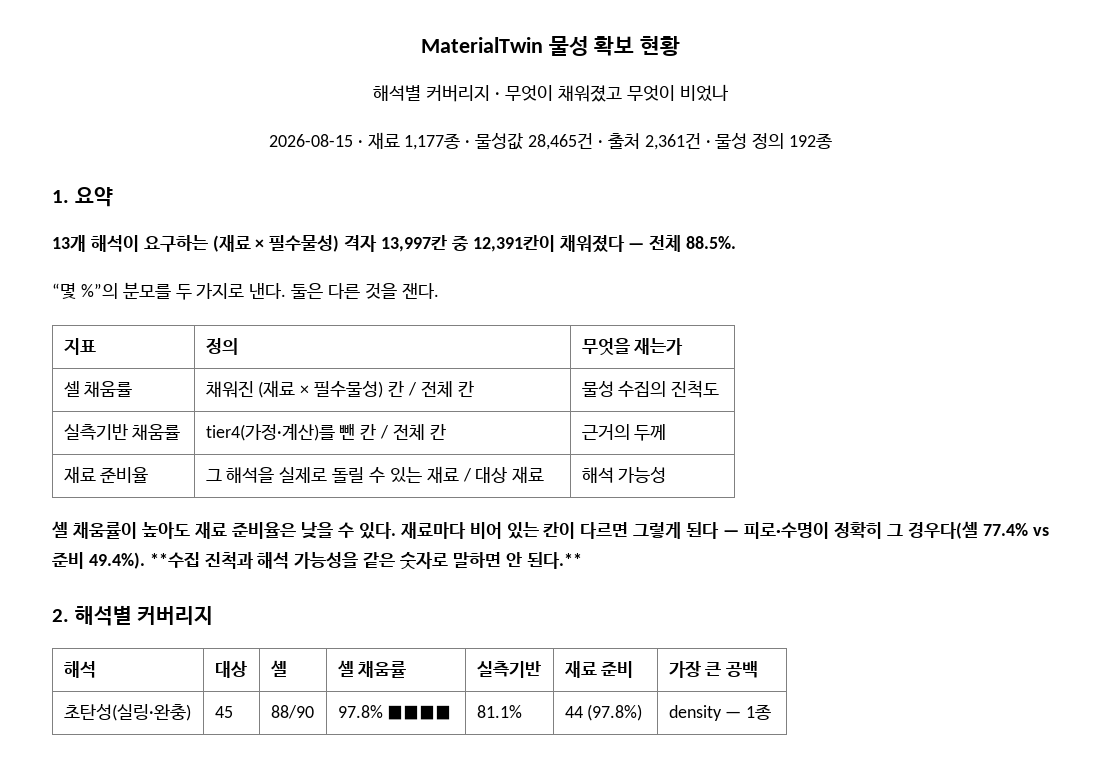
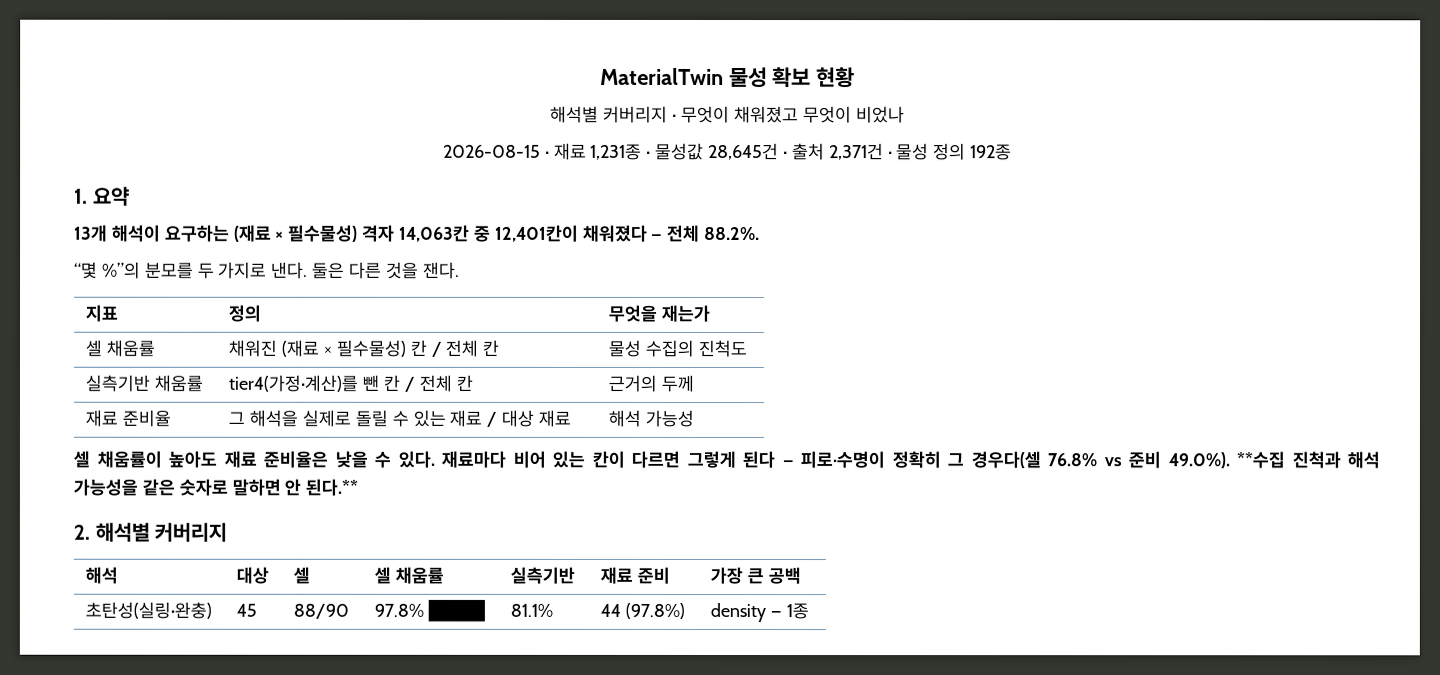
[404,133,461,150] 1,177종 -> [590,143,643,160] 1,231종
[528,133,594,150] 28,465건 -> [708,142,780,161] 28,645건
[644,133,701,150] 2,361건 -> [828,143,884,161] 2,371건
[381,235,555,252] 13,997칸 중 12,391칸이 -> [399,224,579,242] 14,063칸 중 12,401칸이
[686,236,737,249] 88.5%. -> [704,226,761,241] 88.2%.
[983,523,1029,536] 77.4% -> [1047,453,1097,467] 76.8%
[88,552,145,569] 49.4%). -> [1167,452,1230,469] 49.0%).

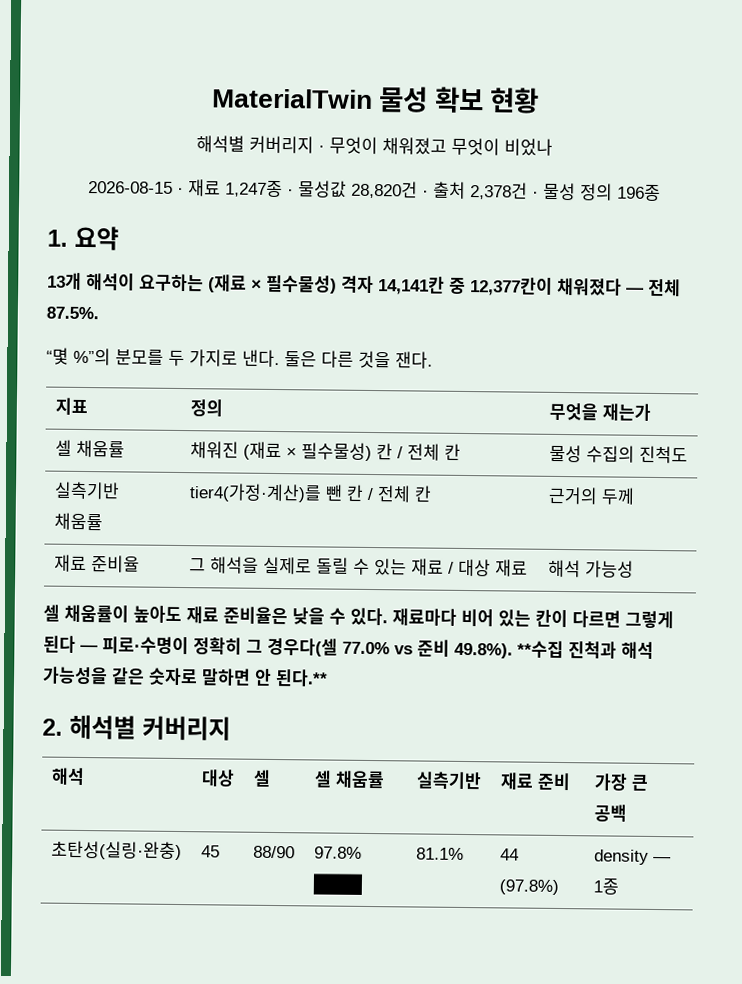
[590,143,643,160] 1,231종 -> [225,180,283,198] 1,247종
[708,142,780,161] 28,645건 -> [351,180,418,199] 28,820건
[828,143,884,161] 2,371건 -> [470,182,528,200] 2,378건
[970,144,1013,161] 192종 -> [617,184,661,202] 196종
[399,224,579,242] 14,063칸 중 12,401칸이 -> [378,276,553,296] 14,141칸 중 12,377칸이
[704,226,761,241] 88.2%. -> [46,306,99,320] 87.5%.
[1047,453,1097,467] 76.8% -> [342,641,390,655] 77.0%
[1167,452,1230,469] 49.0%). -> [454,642,513,659] 49.8%).

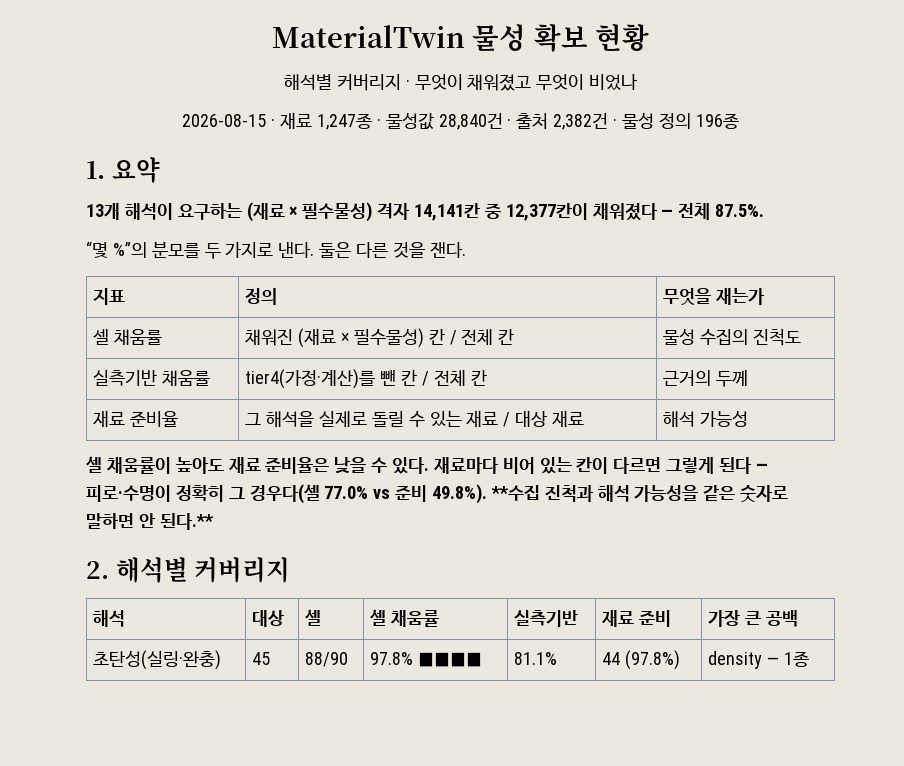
[351,180,418,199] 28,820건 -> [438,113,503,130] 28,840건
[470,182,528,200] 2,378건 -> [553,113,609,130] 2,382건

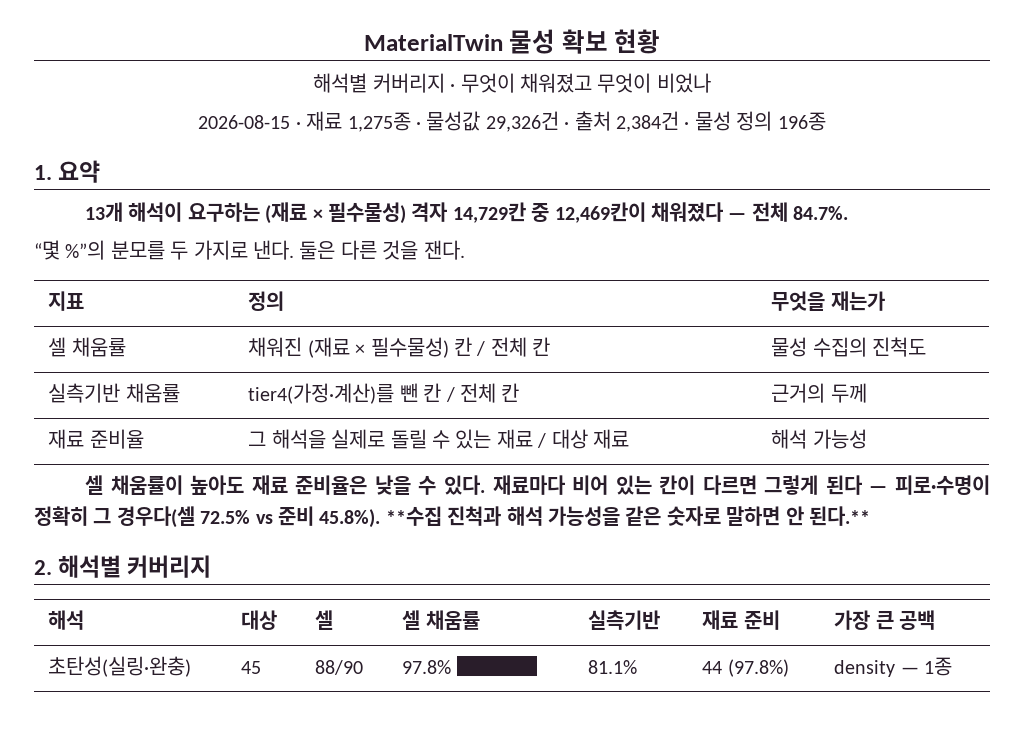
[316,113,372,130] 1,247종 -> [347,112,411,132] 1,275종
[438,113,503,130] 28,840건 -> [485,111,559,132] 29,326건
[553,113,609,130] 2,382건 -> [615,111,679,132] 2,384건
[414,203,588,221] 14,141칸 중 12,377칸이 -> [452,202,646,223] 14,729칸 중 12,469칸이
[715,204,765,217] 87.5%. -> [793,206,849,220] 84.7%.
[324,486,369,499] 77.0% -> [200,510,251,524] 72.5%
[432,484,488,504] 49.8%). -> [319,509,381,528] 45.8%).

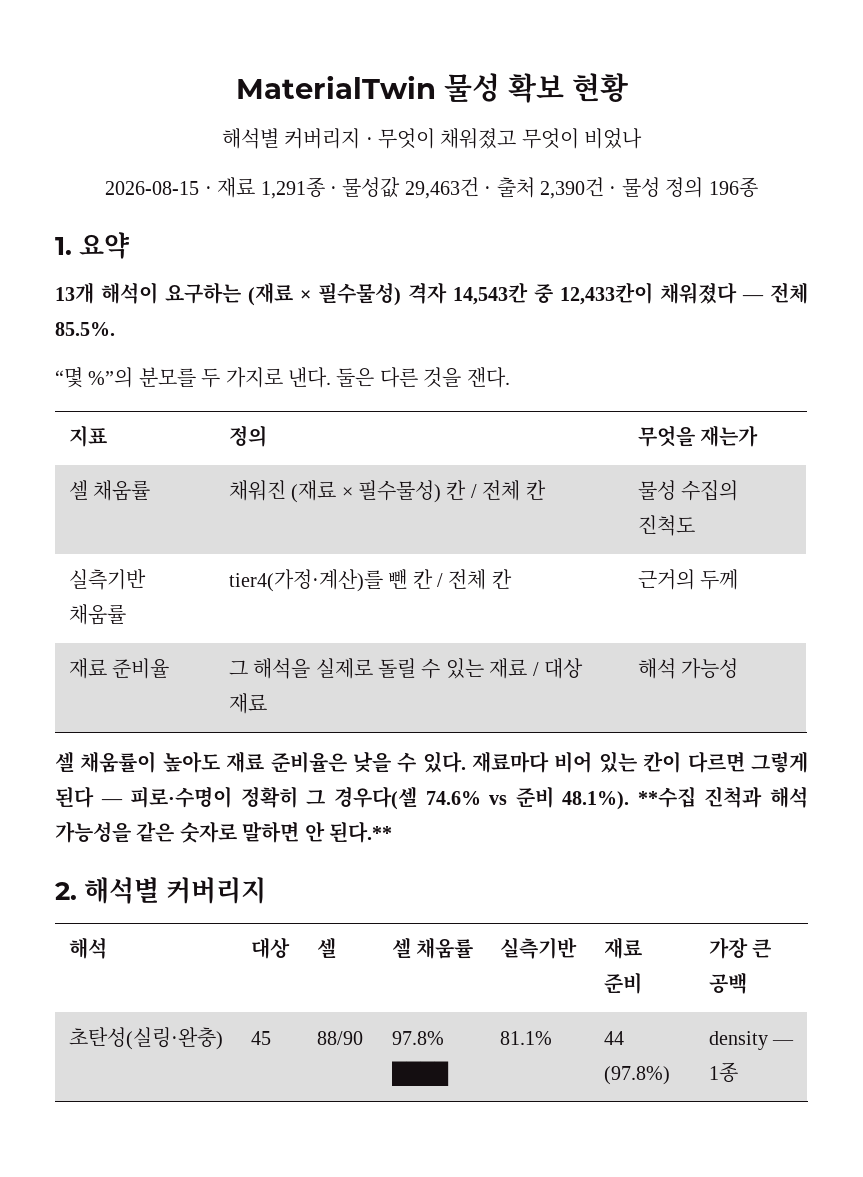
[347,112,411,132] 1,275종 -> [260,177,325,199] 1,291종
[485,111,559,132] 29,326건 -> [404,177,479,199] 29,463건
[615,111,679,132] 2,384건 -> [539,177,604,199] 2,390건
[452,202,646,223] 14,729칸 중 12,469칸이 -> [453,282,653,305] 14,543칸 중 12,433칸이
[793,206,849,220] 84.7%. -> [55,322,115,336] 85.5%.
[200,510,251,524] 72.5% -> [425,791,481,805] 74.6%
[319,509,381,528] 45.8%). -> [562,791,630,810] 48.1%).

